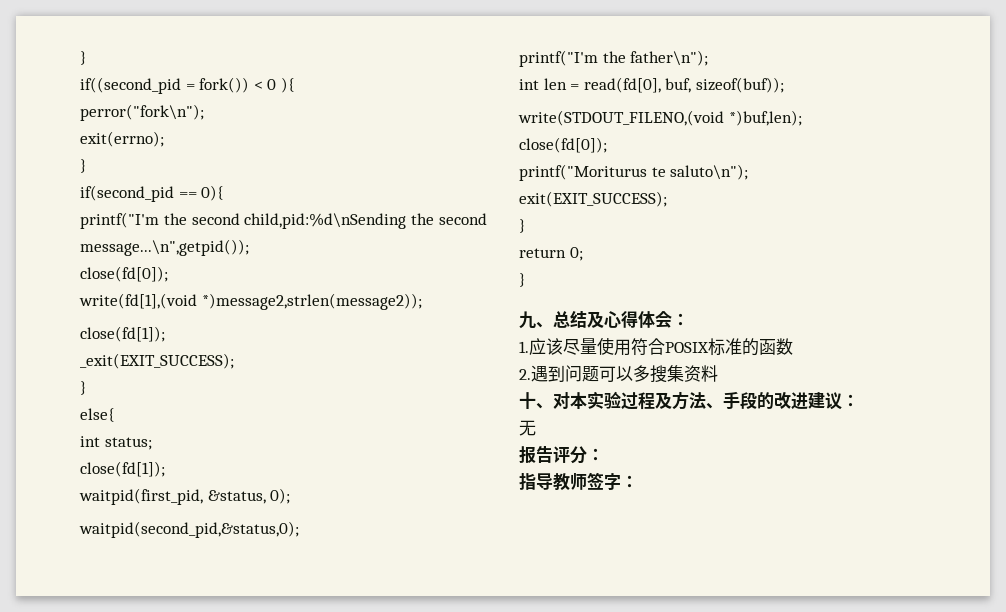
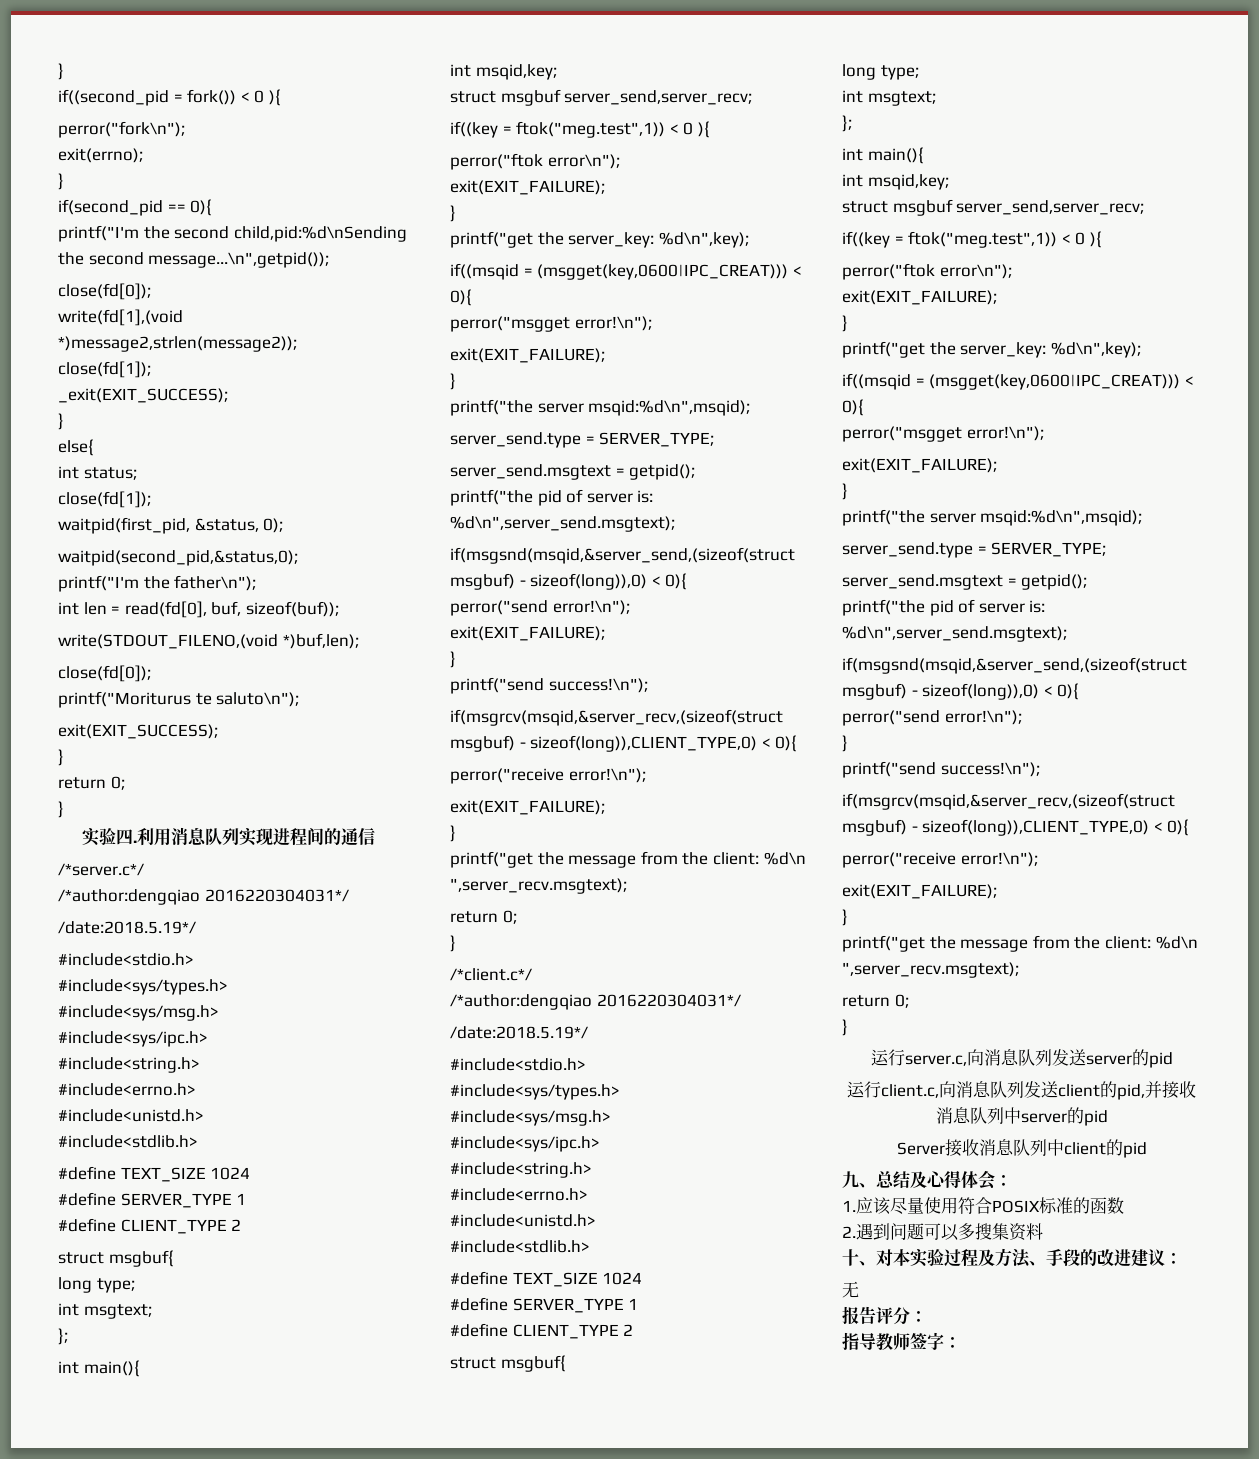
(526, 280) none -> [81,827,375,846] [58,863,144,876] [58,889,349,905] [58,921,196,934] [58,953,194,966] [58,979,228,995] [58,1005,219,1021] [58,1031,208,1047] [58,1057,200,1073] [58,1083,196,1096] [58,1109,204,1122] [58,1135,198,1148] [58,1166,251,1182] [58,1192,247,1208] [58,1218,242,1234] [58,1250,174,1267] [58,1277,135,1293] [58,1303,152,1319] [58,1328,68,1345] [58,1360,140,1377] [450,64,557,80] [450,89,753,106] [450,121,710,138] [450,153,620,170] [450,180,605,195] [450,205,456,222] [450,231,749,248] [450,263,802,280] [450,289,472,306] [450,316,652,332] [450,348,605,363] [450,373,456,390] [450,399,751,416] [450,432,715,448] [450,464,696,480] [450,489,654,506] [450,516,675,532] [450,547,795,564] [450,573,688,590] [450,600,630,616] [450,626,605,641] [450,651,456,668] [450,677,648,694] [450,709,783,726] [450,735,798,752] [450,768,646,784] [450,800,605,815] [450,825,456,842] [450,851,806,868] [450,878,627,894] [450,910,517,924] [450,935,456,952] [450,968,532,981] [450,994,741,1010] [450,1026,588,1039] [450,1058,586,1071] [450,1084,620,1100] [450,1110,611,1126] [450,1136,600,1152] [450,1162,592,1178] [450,1188,588,1201] [450,1214,596,1227] [450,1240,590,1253] [450,1271,643,1287] [450,1297,639,1313] [450,1323,634,1339] [450,1355,566,1372] [842,64,919,80] [842,90,936,106] [842,115,852,132] [842,147,924,164] [842,174,949,190] [842,199,1145,216] [842,231,1102,248] [842,263,1012,280] [842,290,997,305] [842,315,848,332] [842,341,1141,358] [842,373,1194,390] [842,399,864,416] [842,426,1044,442] [842,458,997,473] [842,483,848,500] [842,509,1143,526] [842,542,1107,558] [842,574,1088,590] [842,599,1046,616] [842,626,1067,642] [842,657,1187,674] [842,683,1080,700] [842,710,1022,726] [842,735,848,752] [842,761,1040,778] [842,793,1175,810] [842,819,1190,836] [842,852,1038,868] [842,884,997,899] [842,909,848,926] [842,935,1198,952] [842,962,1019,978] [842,994,909,1008] [842,1019,848,1036] [870,1049,1173,1068] [847,1081,1196,1100] [935,1107,1108,1126] [896,1139,1147,1158] // 实验四.利用消息队列实现进程间的通信 // /*server.c*/ // /*author:dengqiao 2016220304031*/ // /date:2018.5.19*/ // #include<stdio.h> // #include<sys/types.h> // #include<sys/msg.h> // #include<sys/ipc.h> // #include<string.h> // #include<errno.h> // #include<unistd.h> // #include<stdlib.h> // #define TEXT_SIZE 1024 // #define SERVER_TYPE 1 // #define CLIENT_TYPE 2 // struct msgbuf{ // long type; // int msgtext; // }; // int main(){ // int msqid,key; // struct msgbuf server_send,server_recv; // if((key = ftok("meg.test",1)) < 0 ){ // perror("ftok error\n"); // exit(EXIT_FAILURE); // } // printf("get the server_key: %d\n",key); // if((msqid = (msgget(key,0600|IPC_CREAT))) < 0){ // perror("msgget error!\n"); // exit(EXIT_FAILURE); // } // printf("the server msqid:%d\n",msqid); // server_send.type = SERVER_TYPE; // server_send.msgtext = getpid(); // printf("the pid of server is: %d\n",server_send.msgtext); // if(msgsnd(msqid,&server_send,(sizeof(struct msgbuf) - sizeof(long)),0) < 0){ // perror("send error!\n"); // exit(EXIT_FAILURE); // } // printf("send success!\n"); // if(msgrcv(msqid,&server_recv,(sizeof(struct msgbuf) - sizeof(long)),CLIENT_TYPE,0) < 0){ // perror("receive error!\n"); // exit(EXIT_FAILURE); // } // printf("get the message from the client: %d\n ",server_recv.msgtext); // return 0; // } // /*client.c*/ // /*author:dengqiao 2016220304031*/ // /date:2018.5.19*/ // #include<stdio.h> // #include<sys/types.h> // #include<sys/msg.h> // #include<sys/ipc.h> // #include<string.h> // #include<errno.h> // #include<unistd.h> // #include<stdlib.h> // #define TEXT_SIZE 1024 // #define SERVER_TYPE 1 // #define CLIENT_TYPE 2 // struct msgbuf{ // long type; // int msgtext; // }; // int main(){ // int msqid,key; // struct msgbuf server_send,server_recv; // if((key = ftok("meg.test",1)) < 0 ){ // perror("ftok error\n"); // exit(EXIT_FAILURE); // } // printf("get the server_key: %d\n",key); // if((msqid = (msgget(key,0600|IPC_CREAT))) < 0){ // perror("msgget error!\n"); // exit(EXIT_FAILURE); // } // printf("the server msqid:%d\n",msqid); // server_send.type = SERVER_TYPE; // server_send.msgtext = getpid(); // printf("the pid of server is: %d\n",server_send.msgtext); // if(msgsnd(msqid,&server_send,(sizeof(struct msgbuf) - sizeof(long)),0) < 0){ // perror("send error!\n"); // } // printf("send success!\n"); // if(msgrcv(msqid,&server_recv,(sizeof(struct msgbuf) - sizeof(long)),CLIENT_TYPE,0) < 0){ // perror("receive error!\n"); // exit(EXIT_FAILURE); // } // printf("get the message from the client: %d\n ",server_recv.msgtext); // return 0; // } // 运行server.c,向消息队列发送server的pid // 运行client.c,向消息队列发送client的pid,并接收消息队列中server的pid // Server接收消息队列中client的pid

